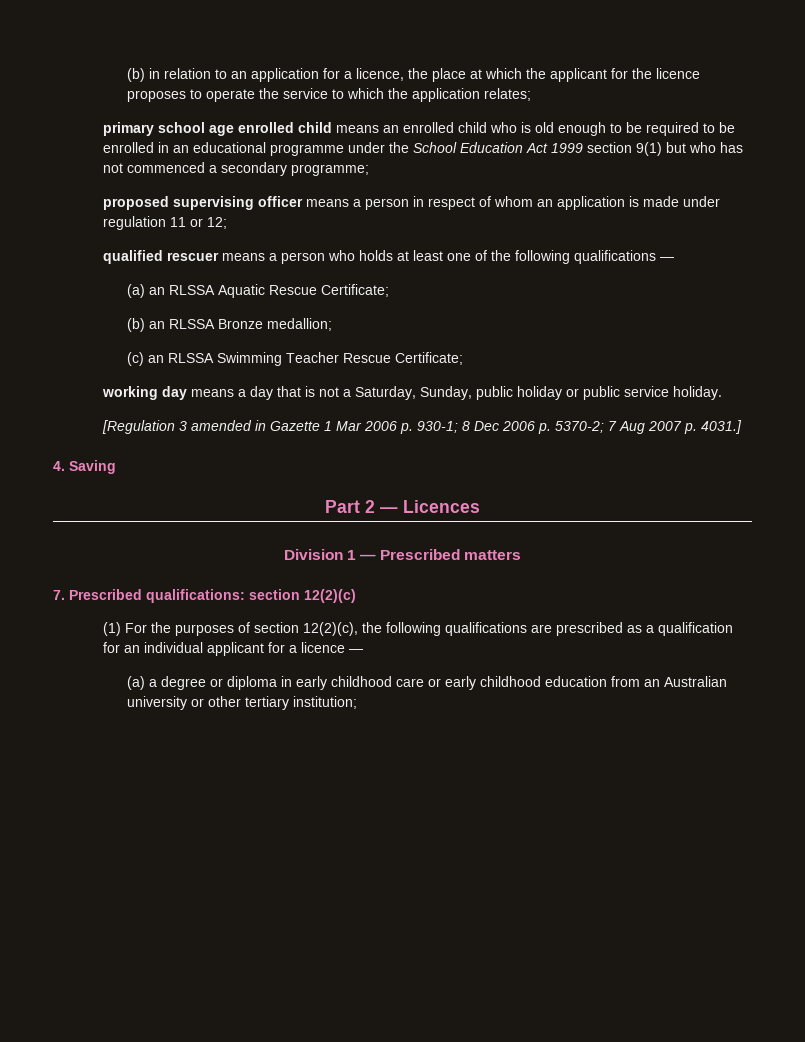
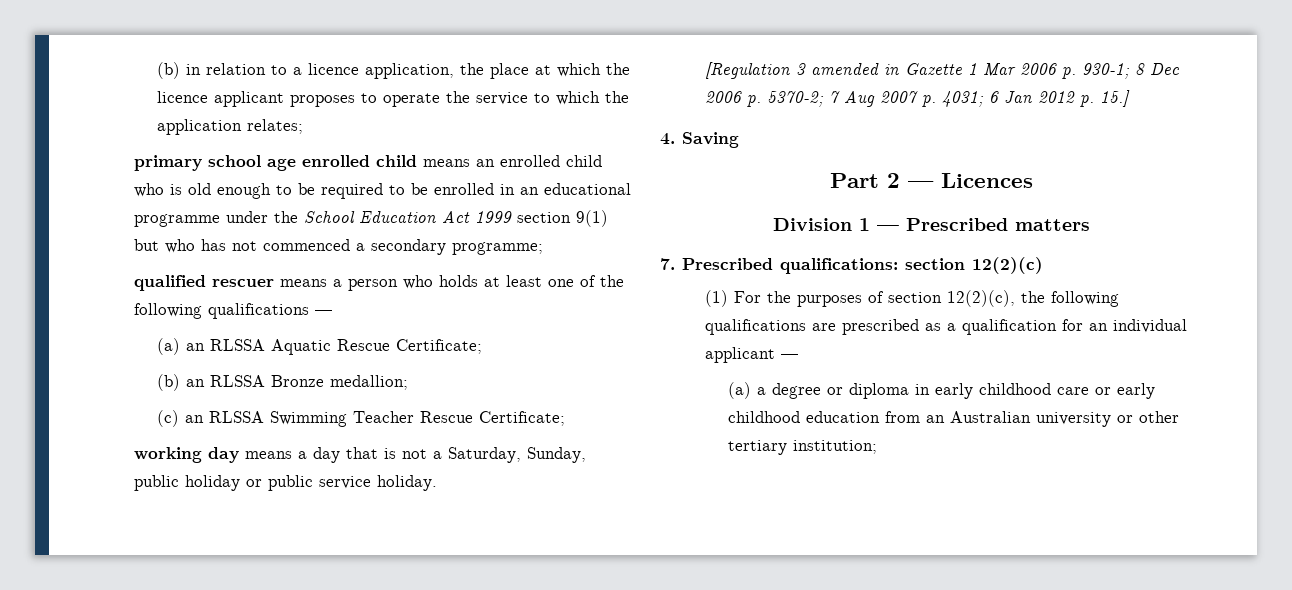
[231,68,405,82] an application for a licence, -> [292,63,454,79] a licence application,
[550,68,701,82] applicant for the licence -> [156,91,284,107] licence applicant
[102,196,720,210] [102,216,227,230] // proposed supervising officer means a person in respect of whom an application is made under regulation 11 or 12; -> (544, 248) none
[700,420,742,434] 4031.] -> [942,90,1131,107] 4031; 6 Jan 2012 p. 15.]
[267,642,345,653] for a licence -> (776, 355) none

